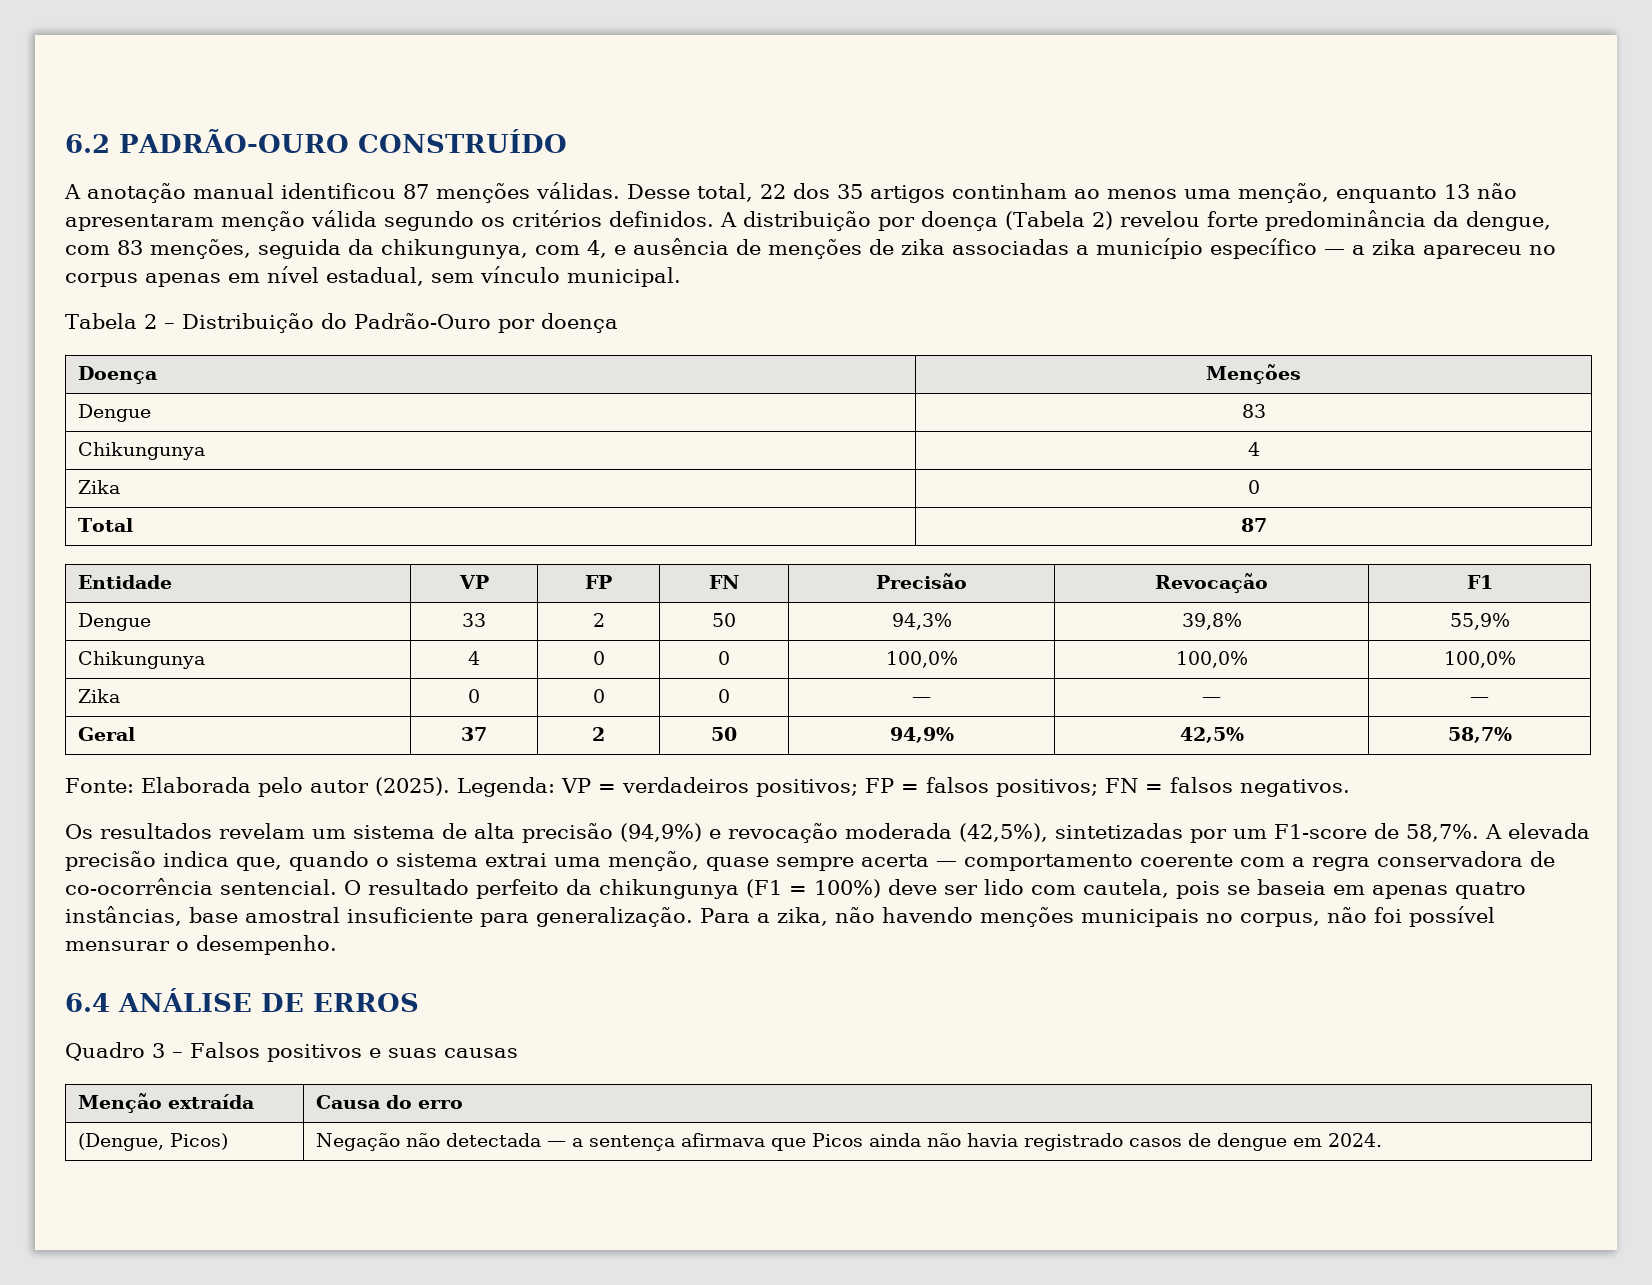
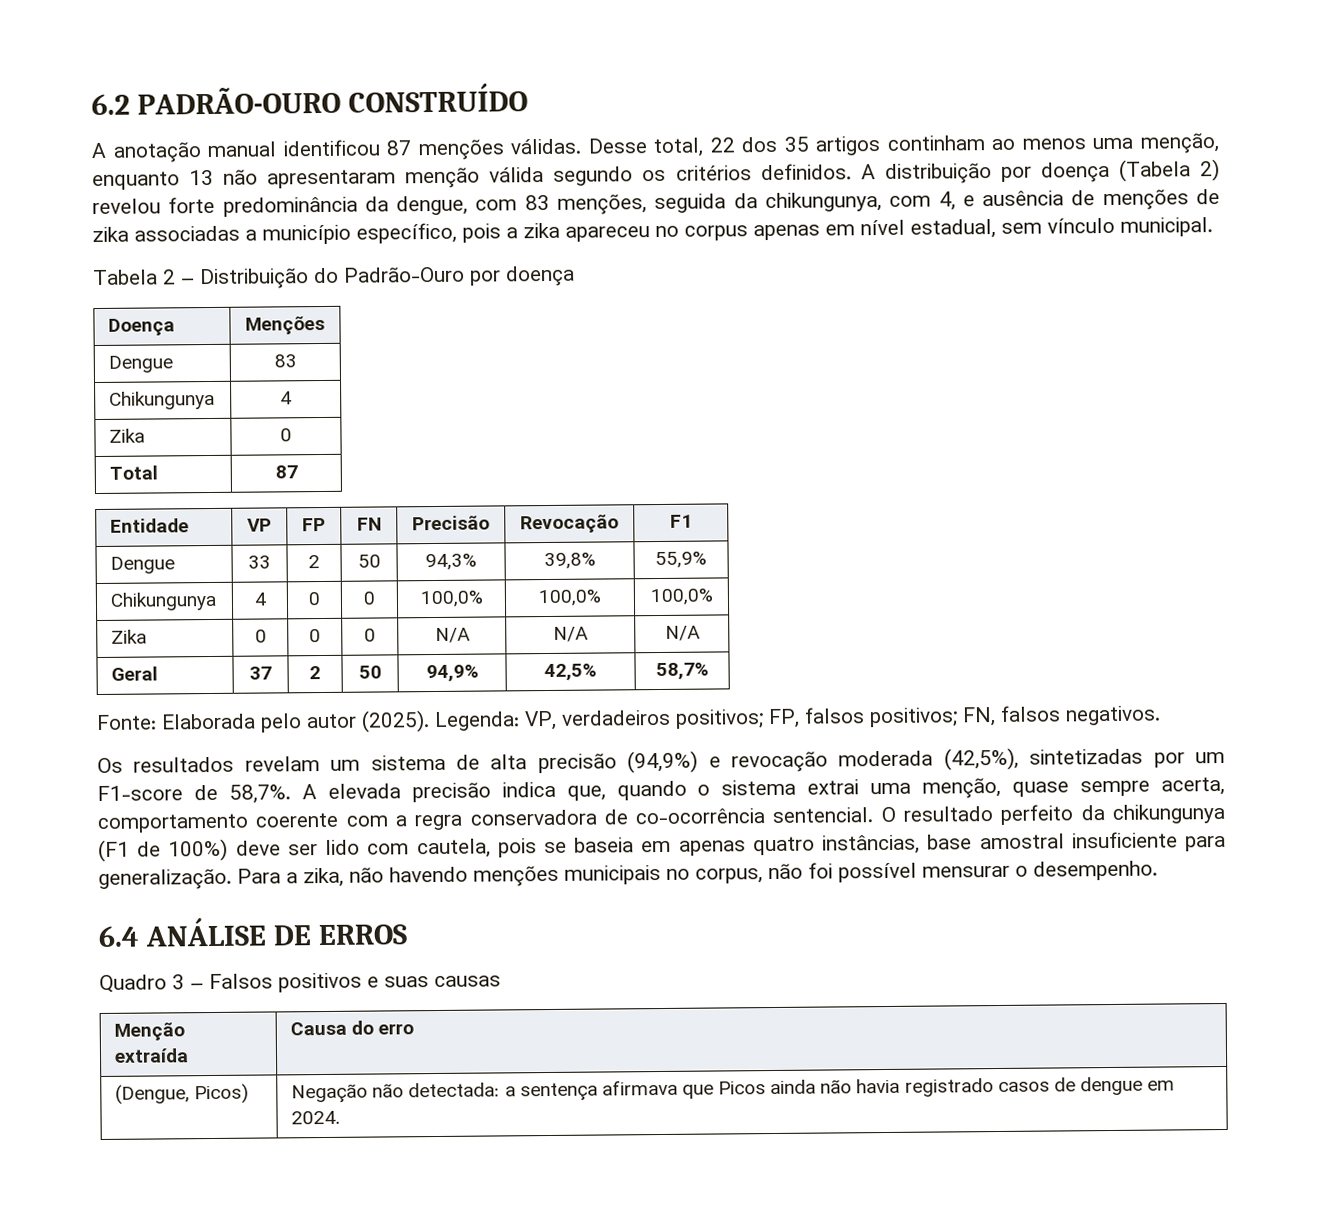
[1210,238,1345,259] específico — -> [356,222,501,244] específico, pois
[912,697,931,703] [1202,697,1221,703] [1470,697,1489,703] — | — | — -> [434,627,471,644] [553,626,589,642] [664,625,701,641] N/A | N/A | N/A
[560,777,1163,797] VP = verdadeiros positivos; FP = falsos positivos; FN = -> [524,707,996,731] VP, verdadeiros positivos; FP, falsos positivos; FN,
[861,854,957,867] acerta — -> [1161,776,1225,796] acerta,
[789,886,807,895] = -> [137,841,162,857] de
[446,1133,567,1147] detectada — -> [408,1082,501,1098] detectada:

